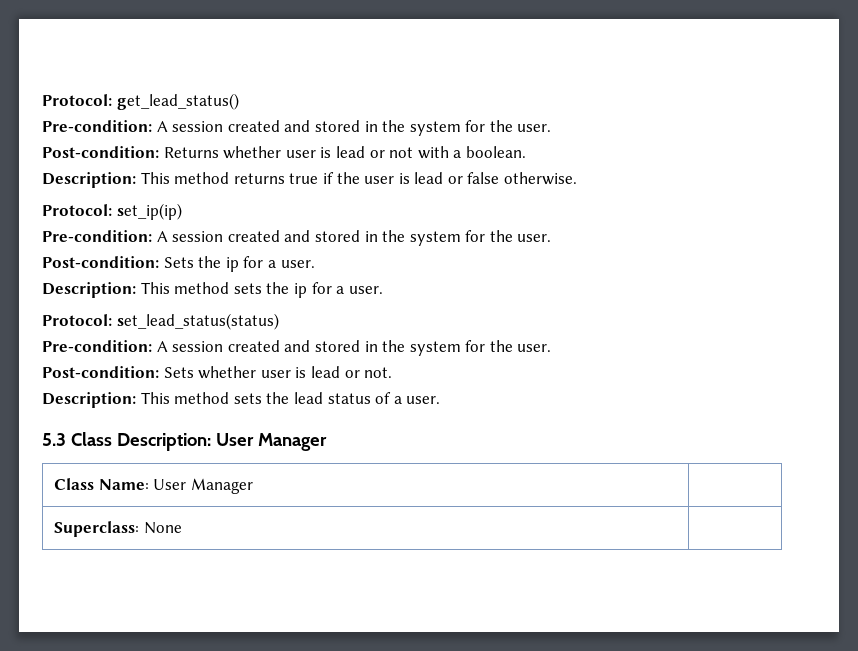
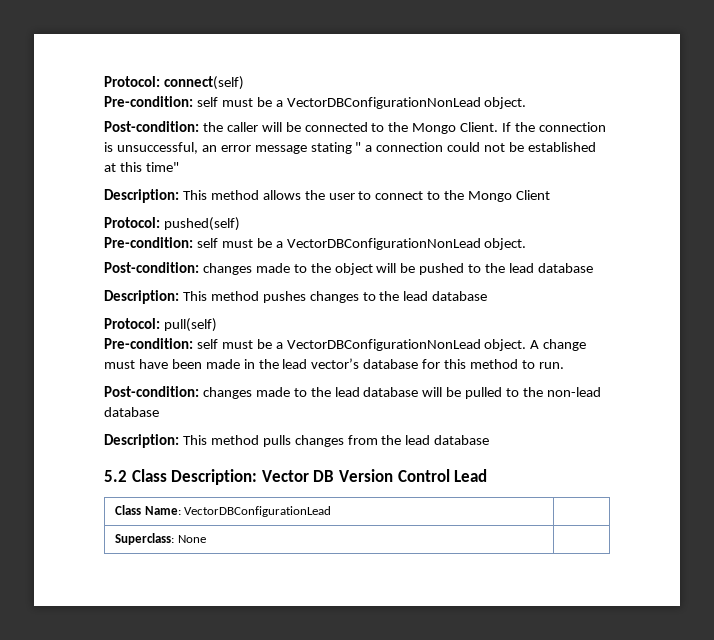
[42,93,239,110] [42,120,552,136] [42,146,526,159] [42,172,578,188] [42,203,182,220] [42,230,552,246] [42,256,315,272] [42,282,383,298] [42,313,279,330] [42,340,552,356] [42,366,393,379] [42,392,441,408] [42,432,327,451] Protocol: get_lead_status() // Pre-condition: A session created and stored in the system for the user. // Post-condition: Returns whether user is lead or not with a boolean. // Description: This method returns true if the user is lead or false otherwise. // Protocol: set_ip(ip) // Pre-condition: A session created and stored in the system for the user. // Post-condition: Sets the ip for a user. // Description: This method sets the ip for a user. // Protocol: set_lead_status(status) // Pre-condition: A session created and stored in the system for the user. // Post-condition: Sets whether user is lead or not. // Description: This method sets the lead status of a user. // 5.3 Class Description: User Manager -> [104,76,244,90] [104,96,527,109] [104,121,606,134] [104,142,596,154] [104,162,179,172] [104,189,551,203] [104,217,240,231] [104,237,527,250] [104,262,593,275] [104,290,488,304] [104,318,217,332] [104,338,587,351] [104,358,564,369] [104,386,601,399] [104,407,159,417] [104,434,490,448] [104,469,488,485] Protocol: connect(self) // Pre-condition: self must be a VectorDBConfigurationNonLead object. // Post-condition: the caller will be connected to the Mongo Client. If the connection is unsuccessful, an error message stating " a connection could not be established at this time" // Description: This method allows the user to connect to the Mongo Client // Protocol: pushed(self) // Pre-condition: self must be a VectorDBConfigurationNonLead object. // Post-condition: changes made to the object will be pushed to the lead database // Description: This method pushes changes to the lead database // Protocol: pull(self) // Pre-condition: self must be a VectorDBConfigurationNonLead object. A change must have been made in the lead vector’s database for this method to run. // Post-condition: changes made to the lead database will be pulled to the non-lead database // Description: This method pulls changes from the lead database // 5.2 Class Description: Vector DB Version Control Lead
[153,478,254,494] User Manager -> [184,506,332,517] VectorDBConfigurationLead

